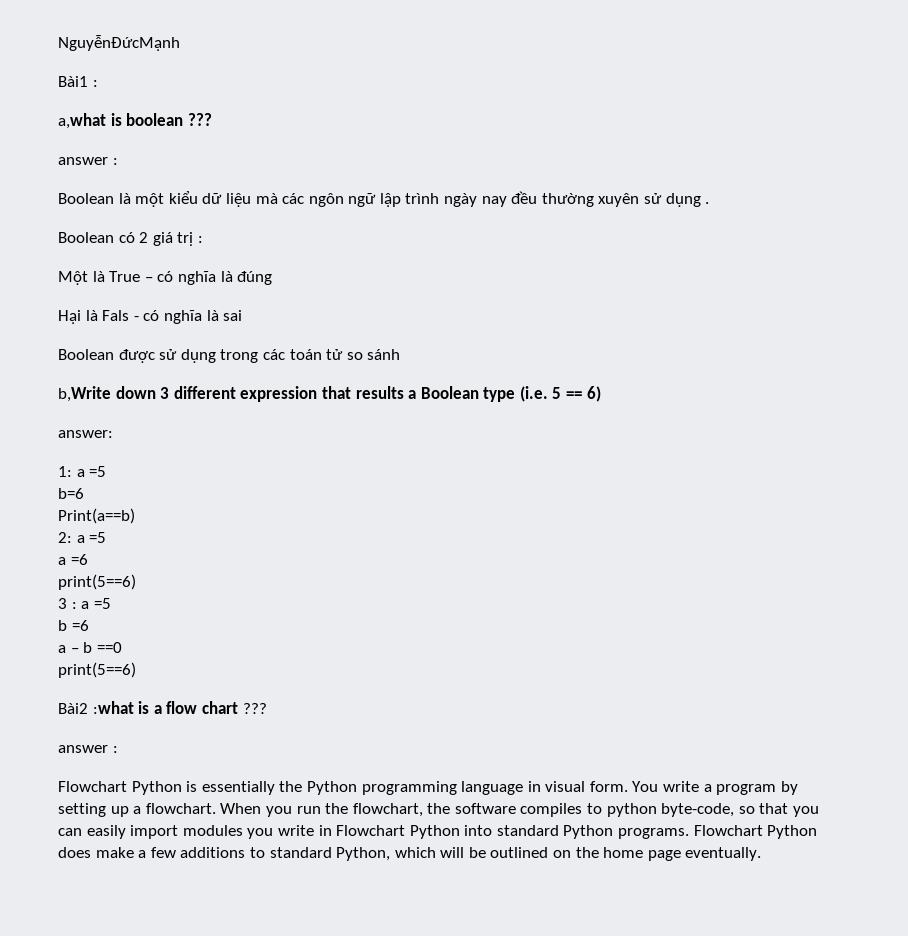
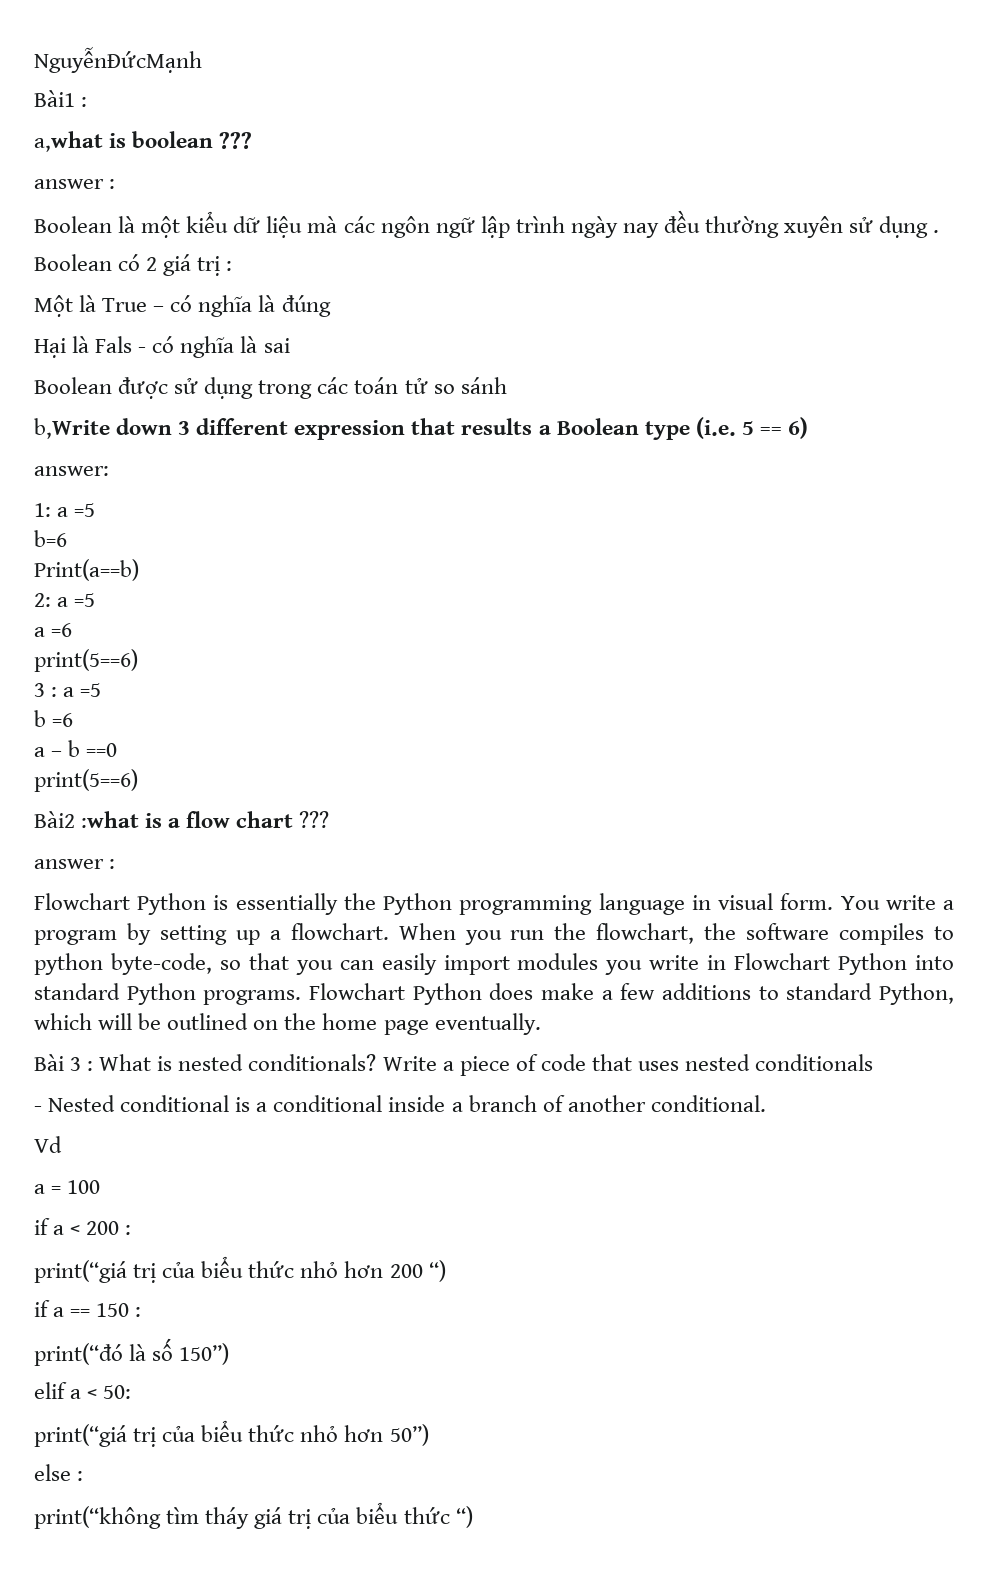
(762, 854) none -> [34,1054,874,1076] [34,1095,766,1112] [34,1136,62,1153] [34,1180,101,1194] [34,1218,132,1235] [34,1256,446,1283] [34,1300,142,1317] [34,1338,230,1366] [34,1382,132,1399] [34,1420,429,1447] [34,1464,84,1481] [34,1502,473,1529] // Bài 3 : What is nested conditionals? Write a piece of code that uses nested conditionals // - Nested conditional is a conditional inside a branch of another conditional. // Vd // a = 100 // if a < 200 : // print(“giá trị của biểu thức nhỏ hơn 200 “) // if a == 150 : // print(“đó là số 150”) // elif a < 50: // print(“giá trị của biểu thức nhỏ hơn 50”) // else : // print(“không tìm tháy giá trị của biểu thức “)

